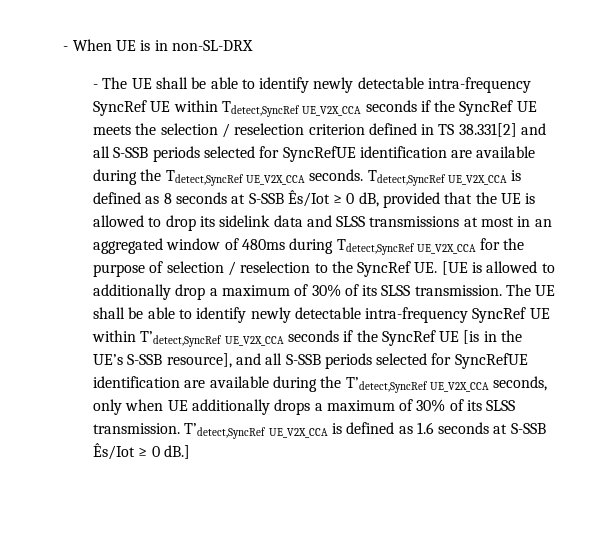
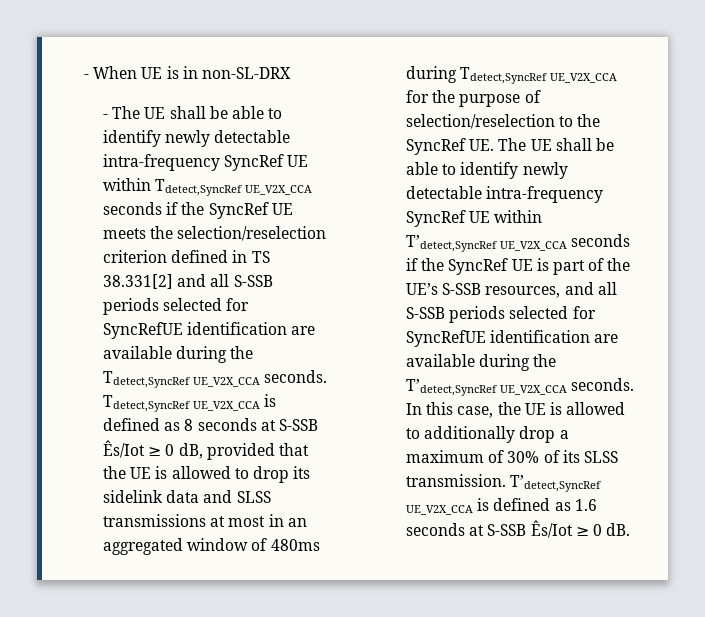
[160,123,305,138] selection / reselection -> [177,226,327,241] selection/reselection
[166,261,311,276] selection / reselection -> [406,114,556,129] selection/reselection
[441,261,555,275] [92,284,502,300] [UE is allowed to additionally drop a maximum of 30% of its SLSS transmission. -> (495, 145) none
[463,330,497,344] [is in -> [536,258,605,275] is part of
[166,353,232,368] resource], -> [485,286,561,298] resources,
[493,376,548,391] [92,399,311,415] seconds, only when UE additionally drops -> [571,378,635,391] [406,402,626,418] [406,426,556,443] seconds. In this case, the UE is allowed to additionally drop
[163,445,190,459] dB.] -> [606,523,631,536] dB.

